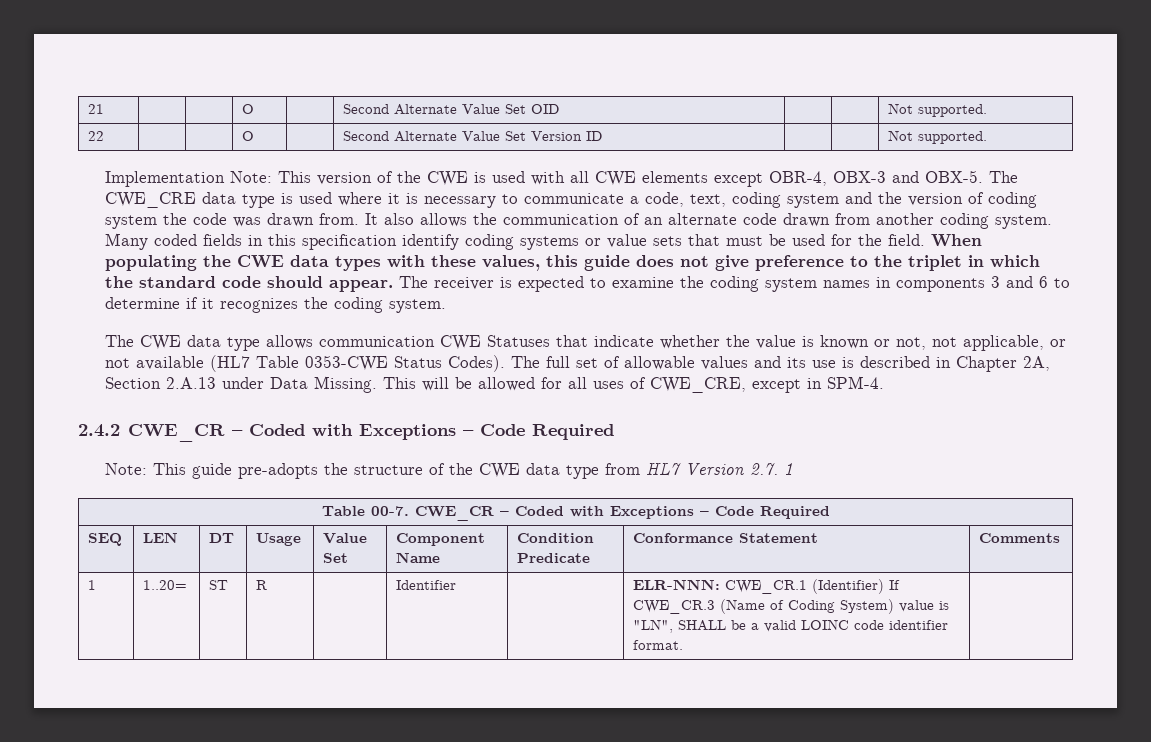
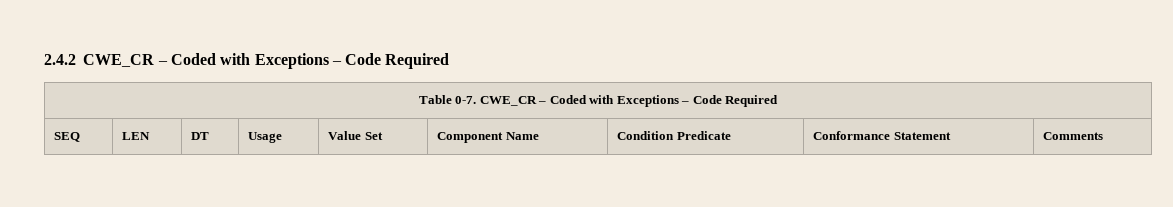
[88,104,105,114] [242,104,255,114] [343,104,560,115] [888,103,988,117] [88,131,105,141] [242,131,255,141] [343,131,603,142] [888,130,988,144] [105,170,1019,187] [105,192,1038,208] [105,213,1053,229] [105,233,983,250] [105,255,1041,271] [105,276,1071,292] [105,297,447,313] [105,335,1067,351] [105,355,1051,372] [105,376,885,393] 21 | | | O | | Second Alternate Value Set OID | | | Not supported. // 22 | | | O | | Second Alternate Value Set Version ID | | | Not supported. // Implementation Note: This version of the CWE is used with all CWE elements except OBR-4, OBX-3 and OBX-5. The CWE_CRE data type is used where it is necessary to communicate a code, text, coding system and the version of coding system the code was drawn from. It also allows the communication of an alternate code drawn from another coding system. Many coded fields in this specification identify coding systems or value sets that must be used for the field. When populating the CWE data types with these values, this guide does not give preference to the triplet in which the standard code should appear. The receiver is expected to examine the coding system names in components 3 and 6 to determine if it recognizes the coding system. // The CWE data type allows communication CWE Statuses that indicate whether the value is known or not, not applicable, or not available (HL7 Table 0353-CWE Status Codes). The full set of allowable values and its use is described in Chapter 2A, Section 2.A.13 under Data Missing. This will be allowed for all uses of CWE_CRE, except in SPM-4. // -> (44, 59) none
[105,463,794,479] [321,506,409,516] // Note: This guide pre-adopts the structure of the CWE data type from HL7 Version 2.7. 1 // Table 00-7. -> [418,95,477,104] // Table 0-7.
[88,580,97,590] [143,580,188,590] [209,580,229,590] [256,580,268,590] [396,580,457,590] [633,579,901,594] [633,599,950,614] [633,619,949,633] [633,640,684,650] // 1 | 1..20= | ST | R | | Identifier | | ELR-NNN: CWE_CR.1 (Identifier) If CWE_CR.3 (Name of Coding System) value is "LN", SHALL be a valid LOINC code identifier format. | -> (1104, 136) none

